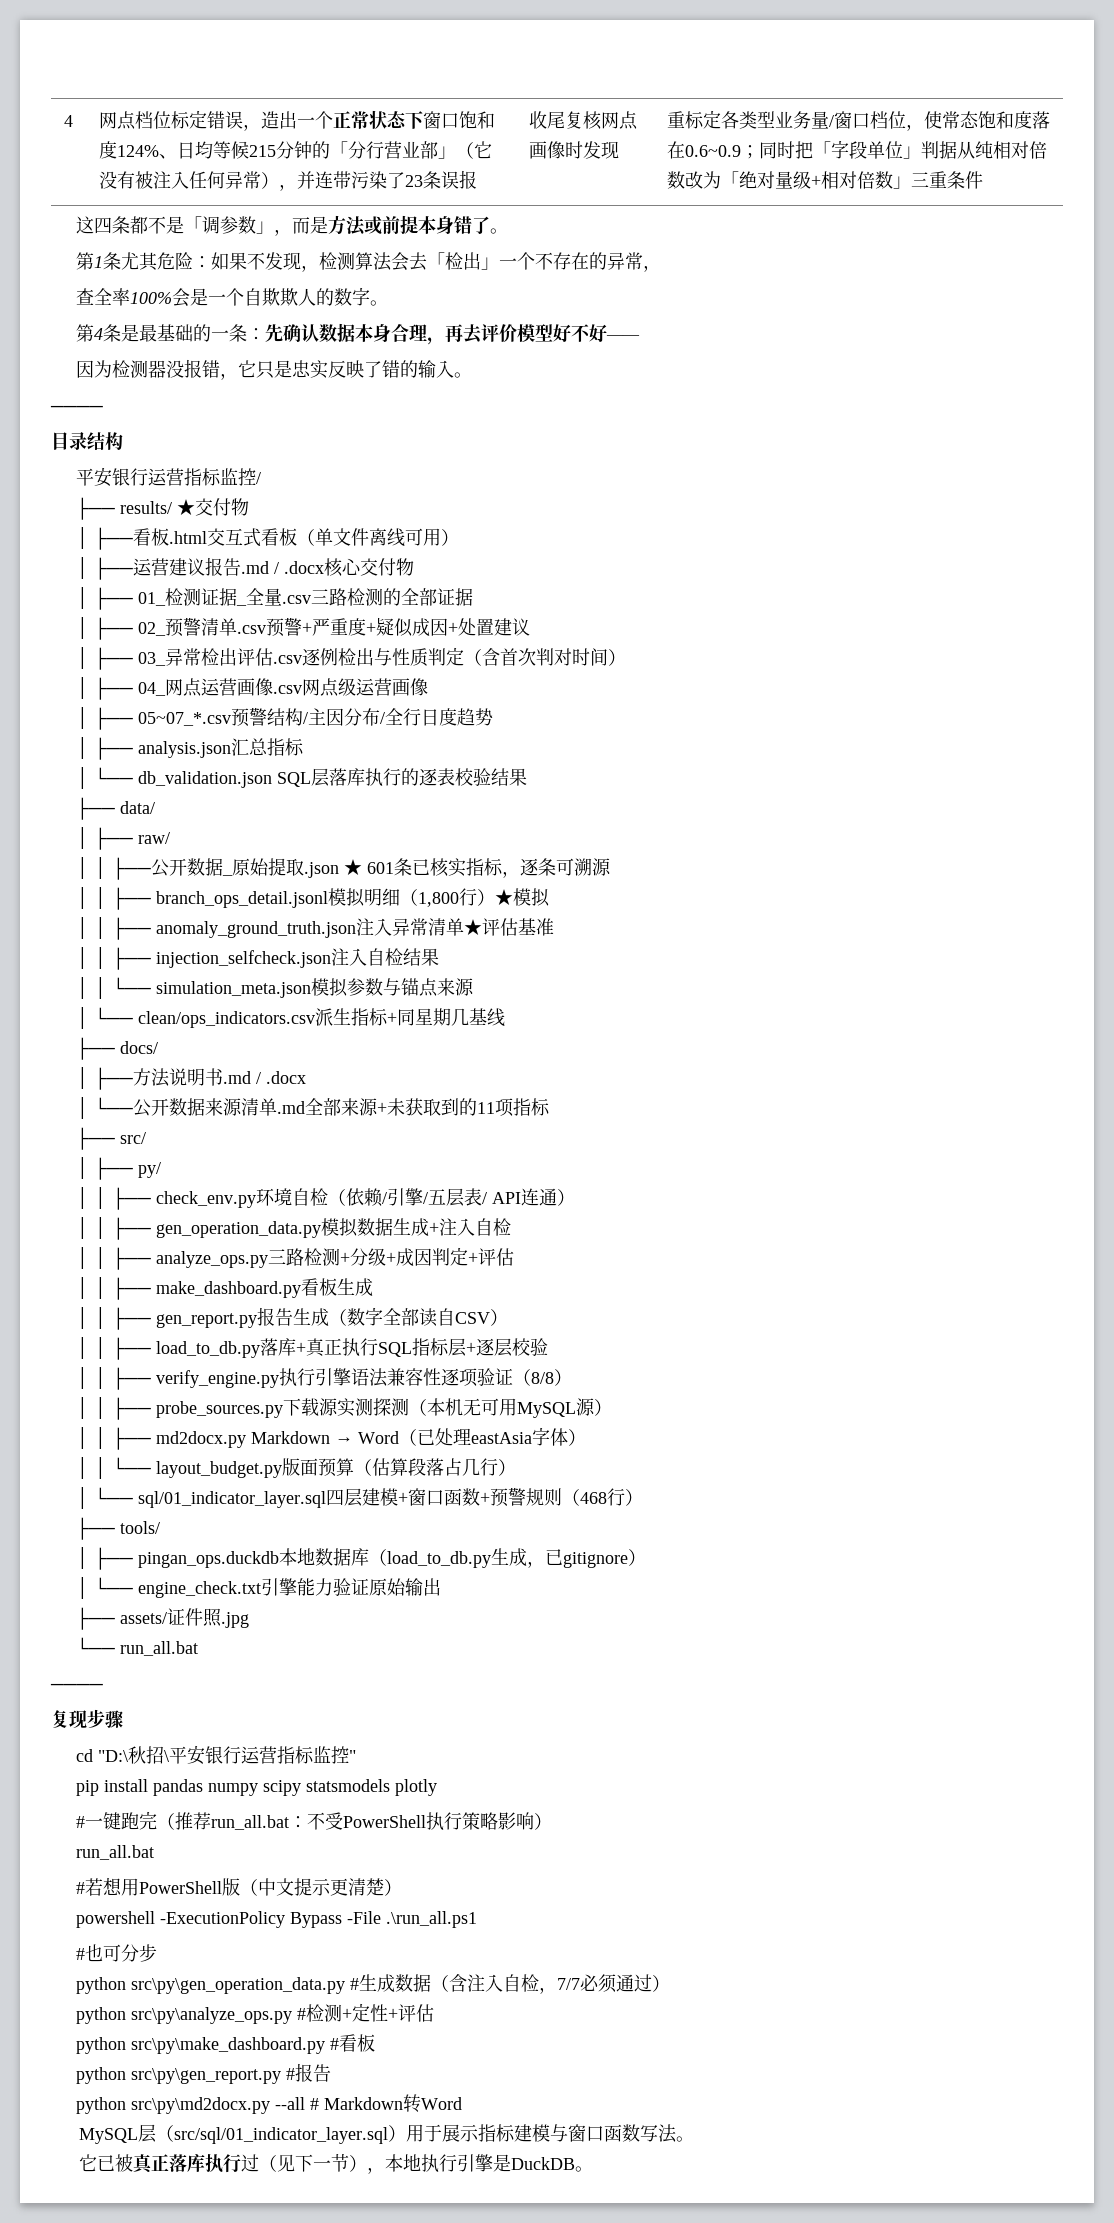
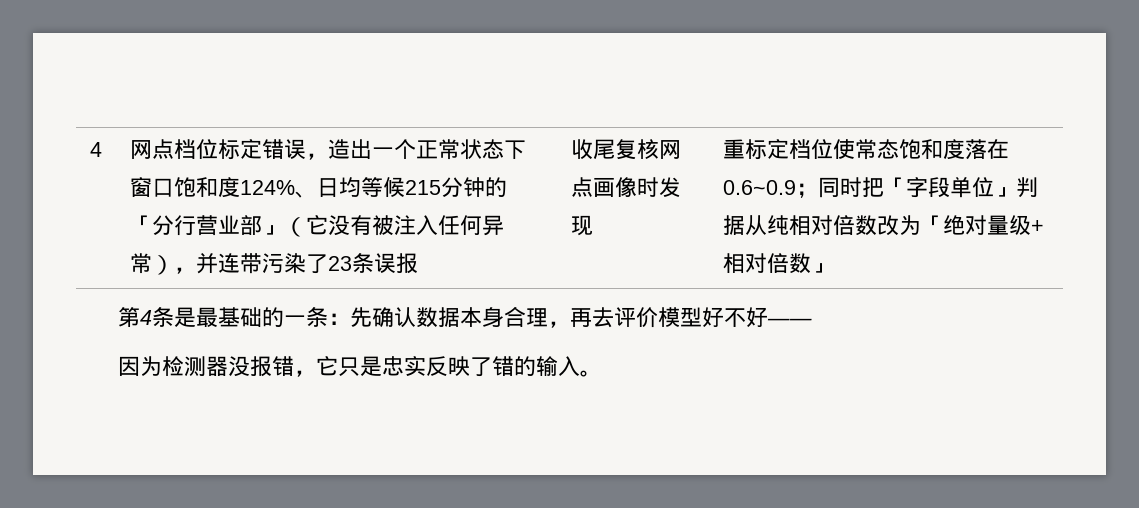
[720,111,924,131] 各类型业务量/窗口档位， -> [788,139,833,159] 档位
[910,171,983,189] [76,215,509,236] [76,252,662,272] [76,287,389,307] 三重条件 // 这四条都不是「调参数」，而是方法或前提本身错了。 // 第1条尤其危险：如果不发现，检测算法会去「检出」一个不存在的异常， // 查全率100%会是一个自欺欺人的数字。 -> (833, 268) none
[50,405,103,412] [51,432,123,451] [76,467,262,487] [76,497,250,520] [76,527,460,550] [76,557,415,580] [76,587,474,610] [76,617,531,640] [76,647,627,670] [76,677,429,700] [76,707,494,730] [76,737,305,760] [76,767,528,789] [76,797,156,820] [76,827,171,850] [76,857,612,880] [76,887,551,910] [76,917,555,940] [76,947,440,970] [76,977,475,999] [76,1007,506,1029] [76,1037,159,1060] [76,1067,307,1090] [76,1097,551,1119] [76,1127,147,1150] [76,1157,162,1180] [76,1187,576,1210] [76,1217,512,1240] [76,1247,515,1270] [76,1277,374,1300] [76,1307,509,1330] [76,1337,549,1360] [76,1367,573,1390] [76,1397,613,1420] [76,1427,587,1450] [76,1457,517,1479] [76,1487,644,1509] [76,1517,161,1540] [76,1547,647,1570] [76,1577,442,1599] [76,1607,250,1630] [76,1637,199,1656] [50,1683,103,1690] [51,1709,123,1729] [76,1745,357,1765] [76,1779,438,1796] [76,1811,553,1830] [76,1845,155,1860] [76,1877,403,1896] [76,1911,478,1928] [76,1944,158,1962] [76,1974,671,1994] [76,2003,435,2024] [76,2034,376,2054] [76,2063,332,2084] [76,2094,463,2114] [78,2124,694,2144] [78,2153,593,2174] // ──── // 目录结构 // 平安银行运营指标监控/ // ├── results/ ★交付物 // │ ├──看板.html交互式看板（单文件离线可用） // │ ├──运营建议报告.md / .docx核心交付物 // │ ├── 01_检测证据_全量.csv三路检测的全部证据 // │ ├── 02_预警清单.csv预警+严重度+疑似成因+处置建议 // │ ├── 03_异常检出评估.csv逐例检出与性质判定（含首次判对时间） // │ ├── 04_网点运营画像.csv网点级运营画像 // │ ├── 05~07_*.csv预警结构/主因分布/全行日度趋势 // │ ├── analysis.json汇总指标 // │ └── db_validation.json SQL层落库执行的逐表校验结果 // ├── data/ // │ ├── raw/ // │ │ ├──公开数据_原始提取.json ★ 601条已核实指标，逐条可溯源 // │ │ ├── branch_ops_detail.jsonl模拟明细（1,800行）★模拟 // │ │ ├── anomaly_ground_truth.json注入异常清单★评估基准 // │ │ ├── injection_selfcheck.json注入自检结果 // │ │ └── simulation_meta.json模拟参数与锚点来源 // │ └── clean/ops_indicators.csv派生指标+同星期几基线 // ├── docs/ // │ ├──方法说明书.md / .docx // │ └──公开数据来源清单.md全部来源+未获取到的11项指标 // ├── src/ // │ ├── py/ // │ │ ├── check_env.py环境自检（依赖/引擎/五层表/ API连通） // │ │ ├── gen_operation_data.py模拟数据生成+注入自检 // │ │ ├── analyze_ops.py三路检测+分级+成因判定+评估 // │ │ ├── make_dashboard.py看板生成 // │ │ ├── gen_report.py报告生成（数字全部读自CSV） // │ │ ├── load_to_db.py落库+真正执行SQL指标层+逐层校验 // │ │ ├── verify_engine.py执行引擎语法兼容性逐项验证（8/8） // │ │ ├── probe_sources.py下载源实测探测（本机无可用MySQL源） // │ │ ├── md2docx.py Markdown → Word（已处理eastAsia字体） // │ │ └── layout_budget.py版面预算（估算段落占几行） // │ └── sql/01_indicator_layer.sql四层建模+窗口函数+预警规则（468行） // ├── tools/ // │ ├── pingan_ops.duckdb本地数据库（load_to_db.py生成，已gitignore） // │ └── engine_check.txt引擎能力验证原始输出 // ├── assets/证件照.jpg // └── run_all.bat // ──── // 复现步骤 // cd "D:\秋招\平安银行运营指标监控" // pip install pandas numpy scipy statsmodels plotly // #一键跑完（推荐run_all.bat：不受PowerShell执行策略影响） // run_all.bat // #若想用PowerShell版（中文提示更清楚） // powershell -ExecutionPolicy Bypass -File .\run_all.ps1 // #也可分步 // python src\py\gen_operation_data.py #生成数据（含注入自检，7/7必须通过） // python src\py\analyze_ops.py #检测+定性+评估 // python src\py\make_dashboard.py #看板 // python src\py\gen_report.py #报告 // python src\py\md2docx.py --all # Markdown转Word // MySQL层（src/sql/01_indicator_layer.sql）用于展示指标建模与窗口函数写法。 // 它已被真正落库执行过（见下一节），本地执行引擎是DuckDB。 -> (603, 373) none

